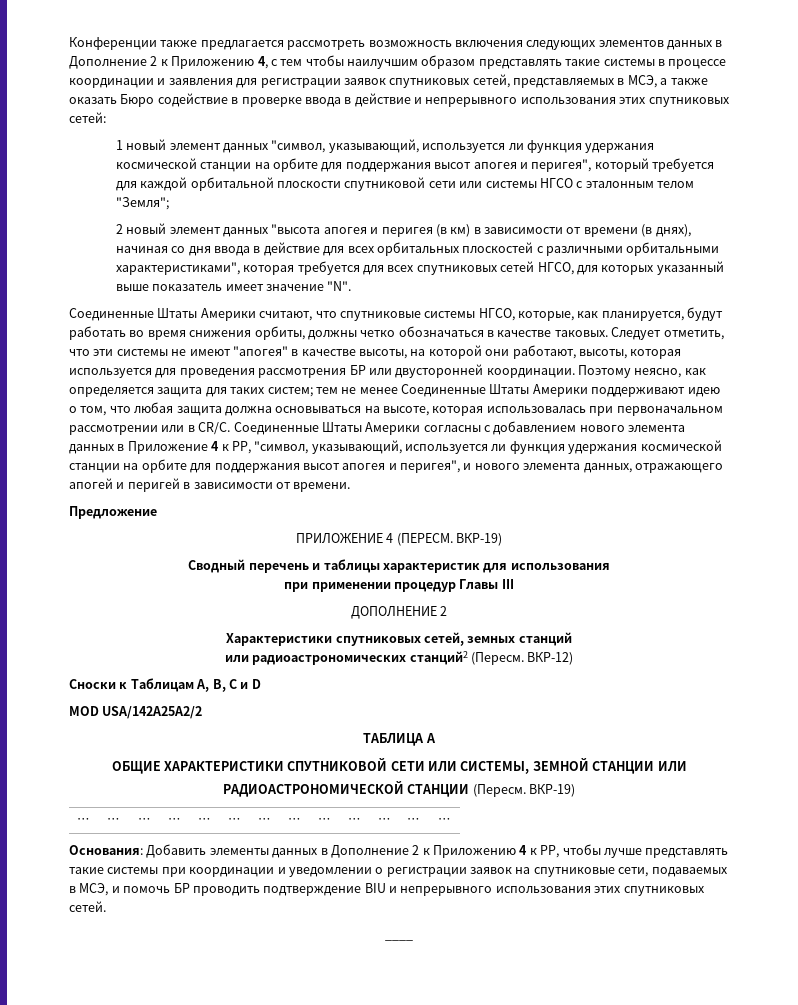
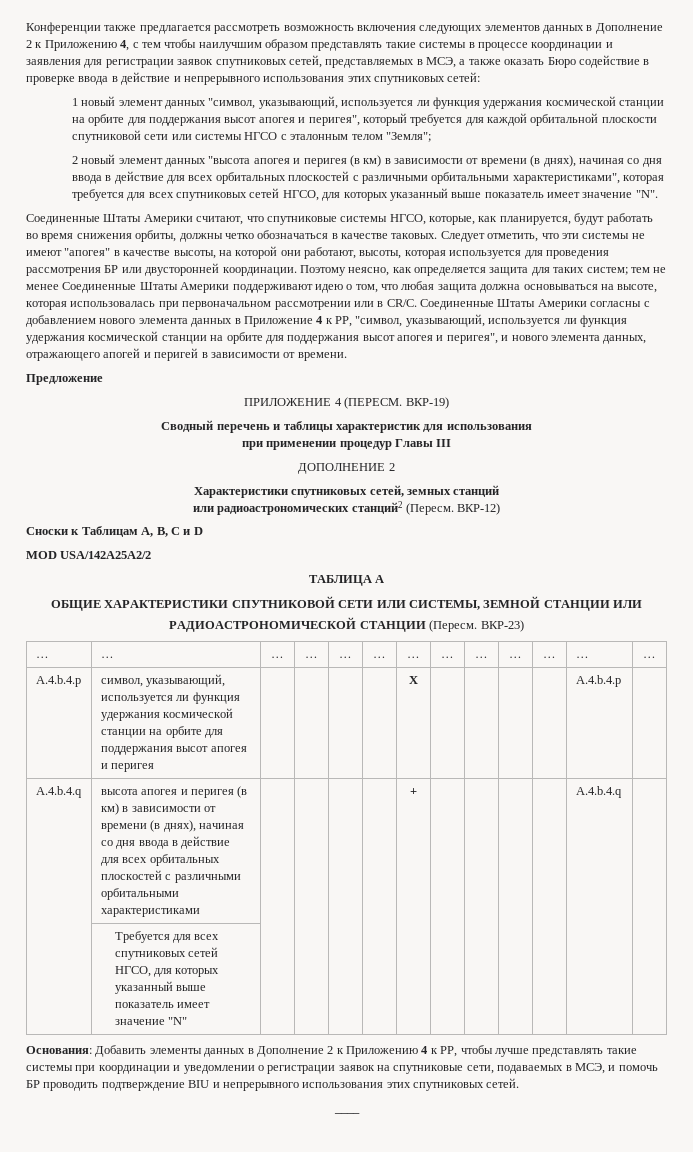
[529,784,576,797] ВКР-19) -> [480,620,524,632] ВКР-23)
(451, 821) none -> [35,675,81,687] [100,674,226,687] [100,692,240,704] [100,708,234,721] [100,726,224,738] [100,746,247,755] [100,763,155,772] [409,676,418,684] [575,675,621,687] [35,786,82,798] [100,786,248,798] [100,803,217,815] [100,820,245,832] [100,836,231,849] [100,854,220,866] [100,870,241,883] [100,888,179,900] [100,908,200,917] [410,788,417,795] [575,786,622,798] [114,931,220,943] [114,947,219,960] [114,966,220,977] [114,981,207,994] [114,1002,211,1008] [114,1017,188,1025] // A.4.b.4.p | символ, указывающий, используется ли функция удержания космической станции на орбите для поддержания высот апогея и перигея | | | | | X | | | | | A.4.b.4.p | // A.4.b.4.q | высота апогея и перигея (в км) в зависимости от времени (в днях), начиная со дня ввода в действие для всех орбитальных плоскостей с различными орбитальными характеристиками | | | | | + | | | | | A.4.b.4.q | // | Требуется для всех спутниковых сетей НГСО, для которых указанный выше показатель имеет значение "N" | | | | | | | | | | |

